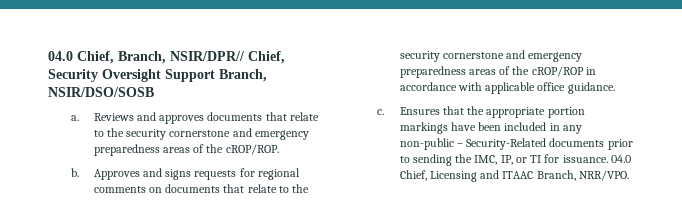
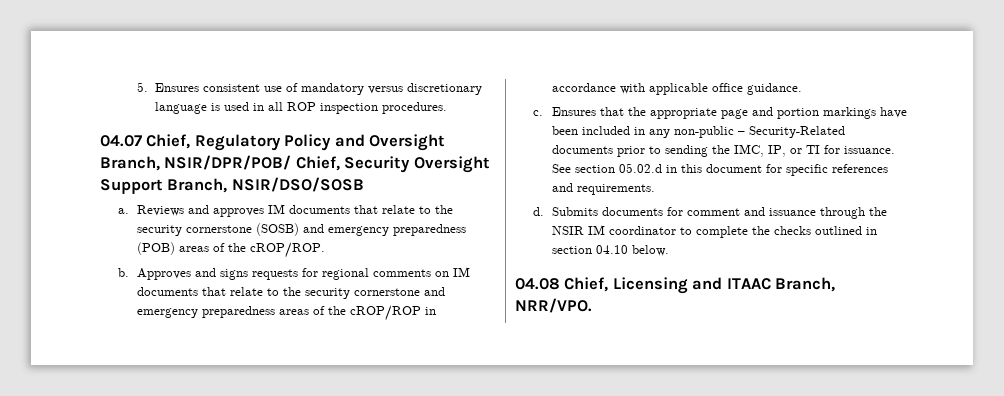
[48,51,245,64] 04.0 Chief, Branch, NSIR/DPR// -> [136,82,482,95] [154,102,447,114] [100,134,446,151] [100,155,292,171] 5. Ensures consistent use of mandatory versus discretionary language is used in all ROP inspection procedures. // 04.07 Chief, Regulatory Policy and Oversight Branch, NSIR/DPR/POB/
[207,112,319,121] [93,128,309,140] [93,144,160,156] documents that relate to the security cornerstone and emergency preparedness -> [267,204,453,214] [136,223,466,236] [136,242,175,255] IM documents that relate to the security cornerstone (SOSB) and emergency preparedness (POB)
(162, 190) none -> [452,267,470,277] IM
(546, 112) none -> [720,107,773,119] page and
[610,155,631,163] 04.0 -> [551,163,888,176] [551,183,655,195] [533,207,887,219] [551,225,877,238] [551,245,669,256] [515,278,560,290] See section 05.02.d in this document for specific references and requirements. // d. Submits documents for comment and issuance through the NSIR IM coordinator to complete the checks outlined in section 04.10 below. // 04.08

